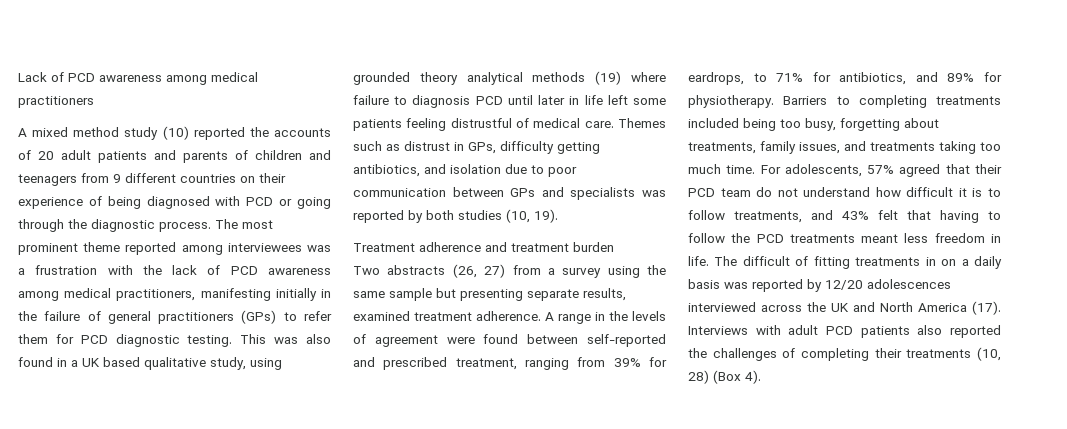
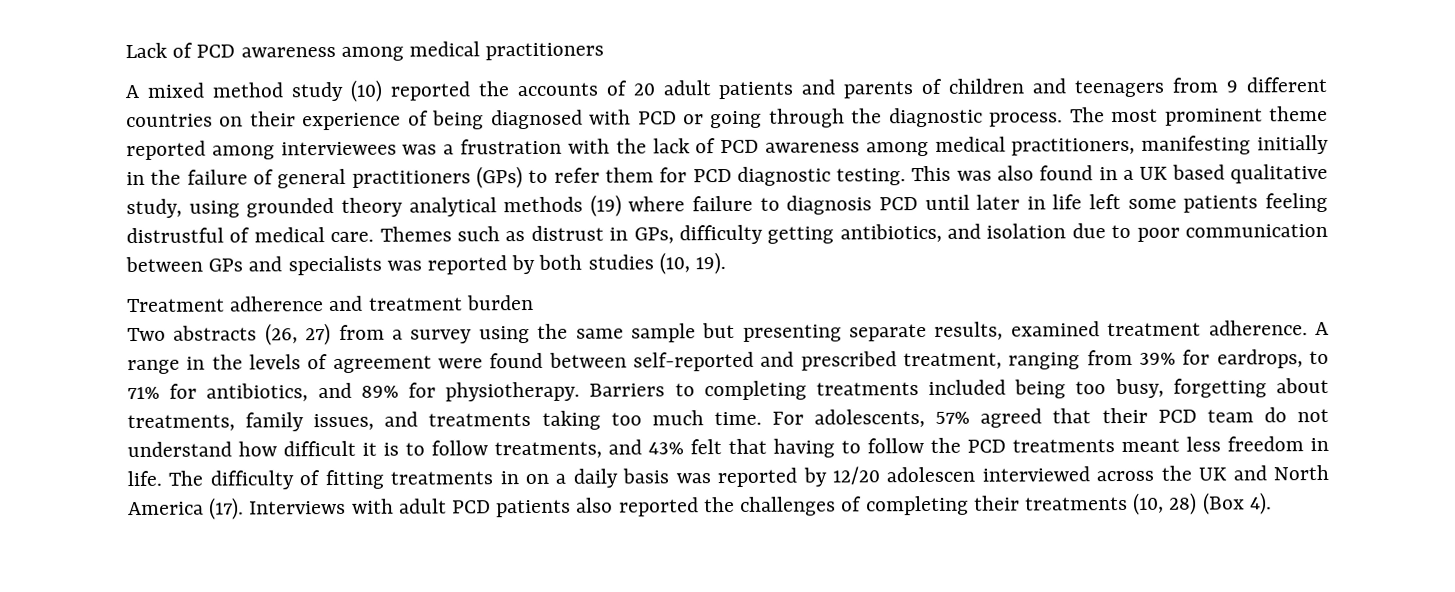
[742,256,790,266] difficult -> [209,470,294,490] difficulty
[867,279,951,289] adolescences -> [886,466,976,483] adolescen

